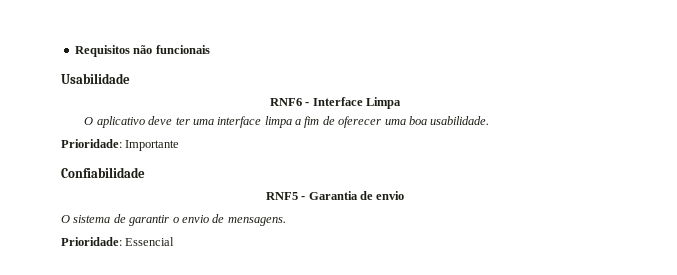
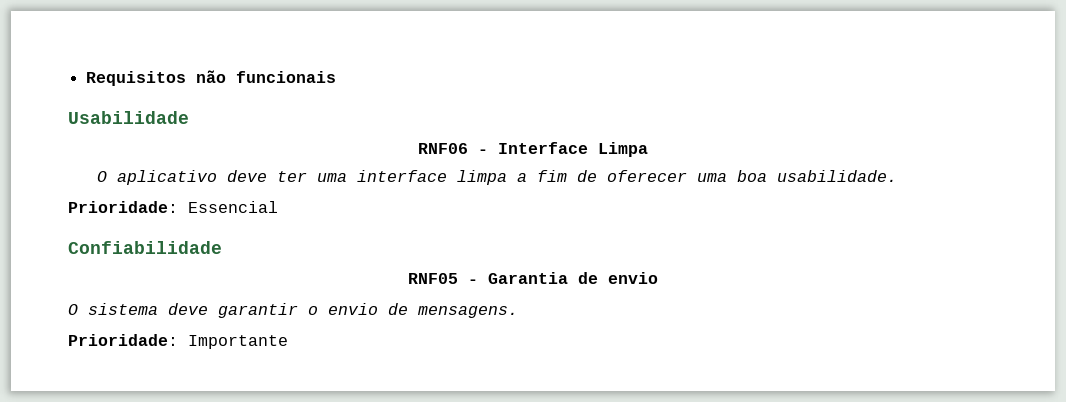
[269,98,302,106] RNF6 -> [418,143,468,154] RNF06
[125,140,180,151] Importante -> [188,201,278,213] Essencial
[265,192,298,200] RNF5 -> [408,273,458,284] RNF05
[113,214,126,223] de -> [168,303,208,315] deve
[125,237,175,246] Essencial -> [188,335,288,349] Importante

